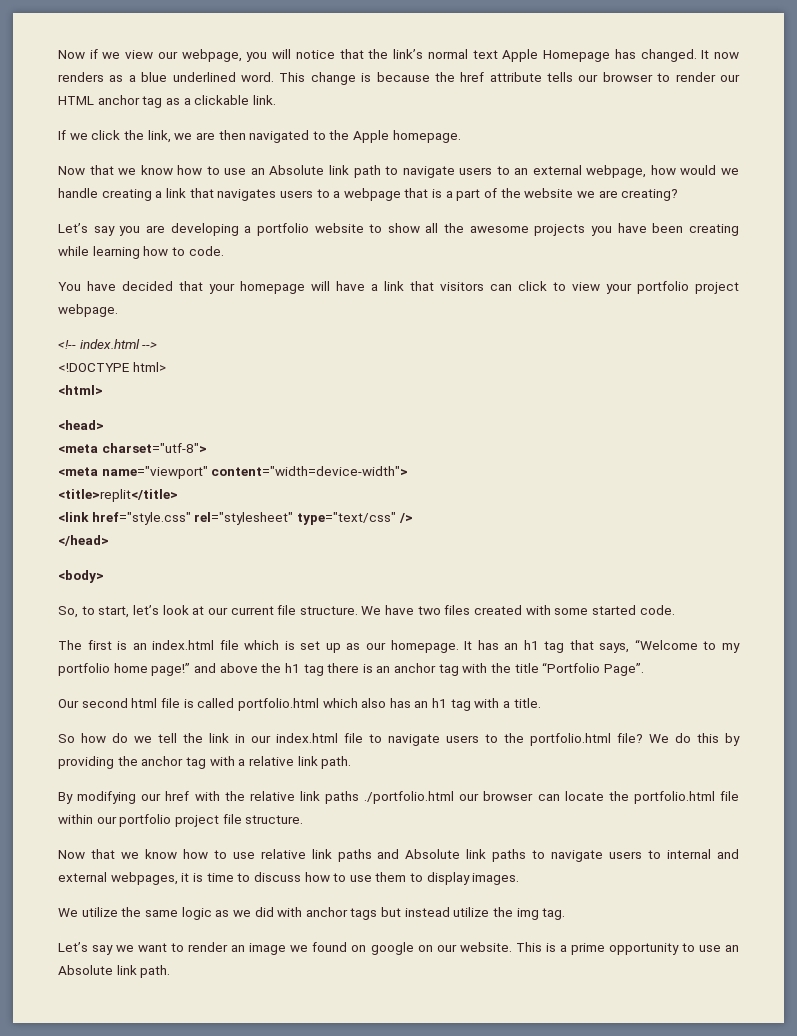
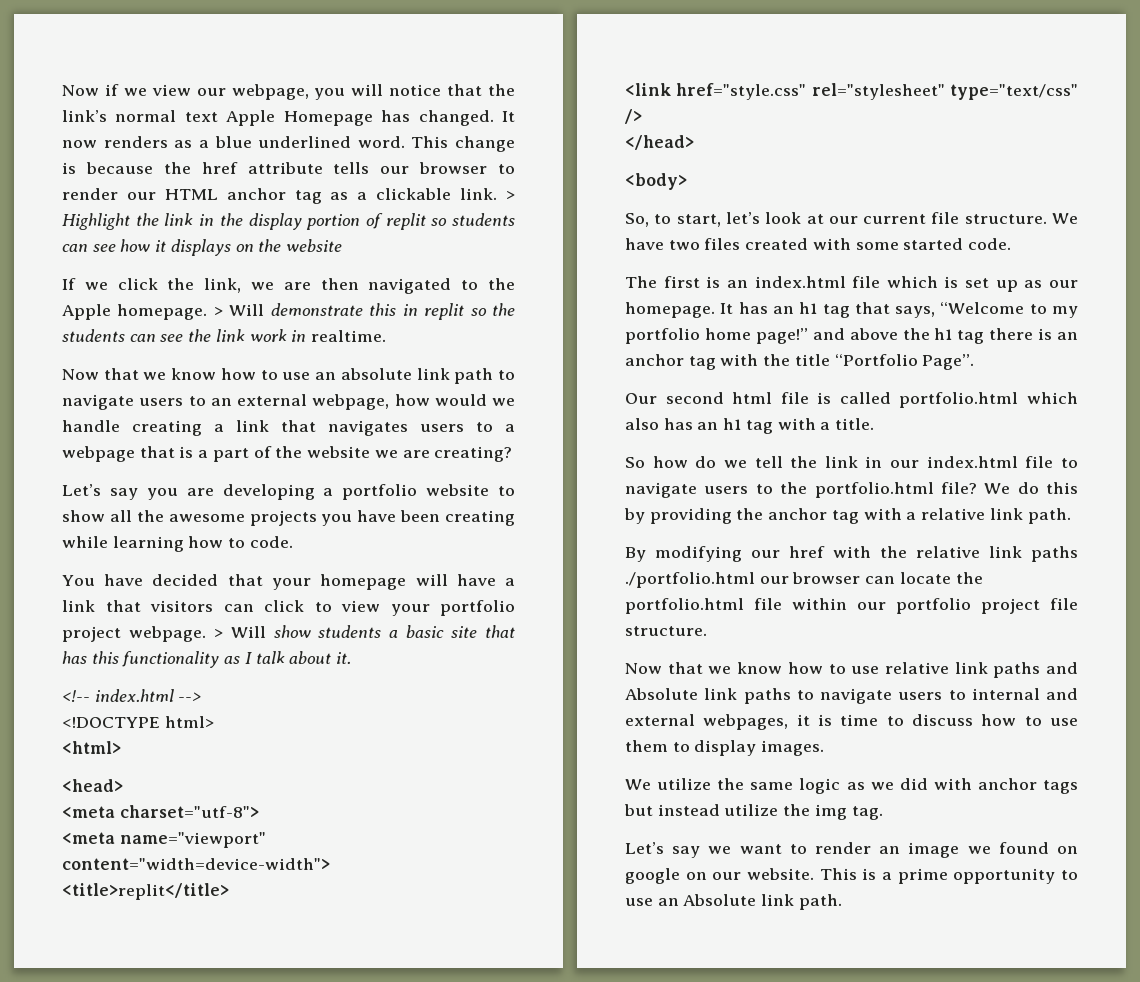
(276, 100) none -> [506,191,516,200] [62,213,515,230] [62,239,343,256] > Highlight the link in the display portion of replit so students can see how it displays on the website
(461, 136) none -> [213,303,516,320] [62,329,387,342] > Will demonstrate this in replit so the students can see the link work in realtime.
[269,165,325,175] Absolute -> [340,368,412,380] absolute
(118, 310) none -> [213,625,516,638] [62,651,352,668] > Will show students a basic site that has this functionality as I talk about it.

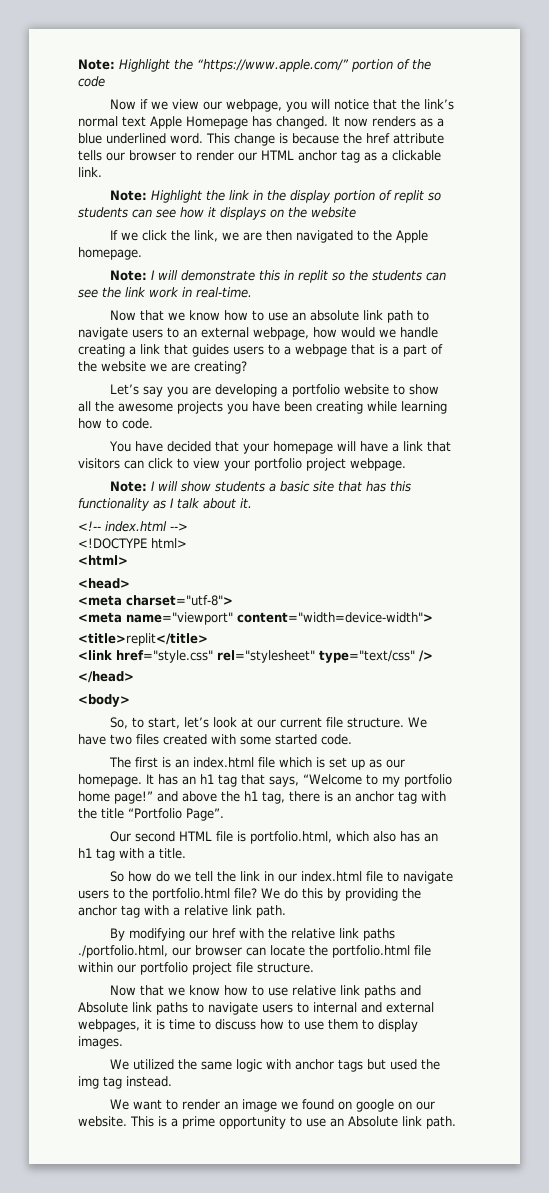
(62, 90) none -> [78,59,431,72] [78,76,105,87] Note: Highlight the “https://www.apple.com/” portion of the code //
[506,191,516,200] > -> [110,190,148,201] // Note:
[213,304,265,316] > Will -> [110,270,179,281] // Note: I will
[311,330,387,342] realtime. -> [196,287,252,298] real-time.
[328,420,408,436] navigates -> [192,344,229,357] guides
[213,626,266,638] > Will -> [110,481,179,492] // Note: I will
[957,330,985,344] tag -> [262,791,285,804] tag,
[732,392,773,404] html -> [179,831,213,841] HTML
[839,392,1019,408] called portfolio.html -> [250,831,333,844] portfolio.html,
[625,572,755,588] ./portfolio.html -> [78,945,168,958] ./portfolio.html,
[657,778,712,790] utilize -> [133,1059,175,1070] utilized
[846,778,928,790] as we did -> (263, 1065) none
[657,804,883,820] [625,842,732,858] instead utilize the img tag. // Let’s say we -> [390,1059,441,1070] [78,1076,172,1089] [110,1099,130,1110] used the img tag instead. // We

